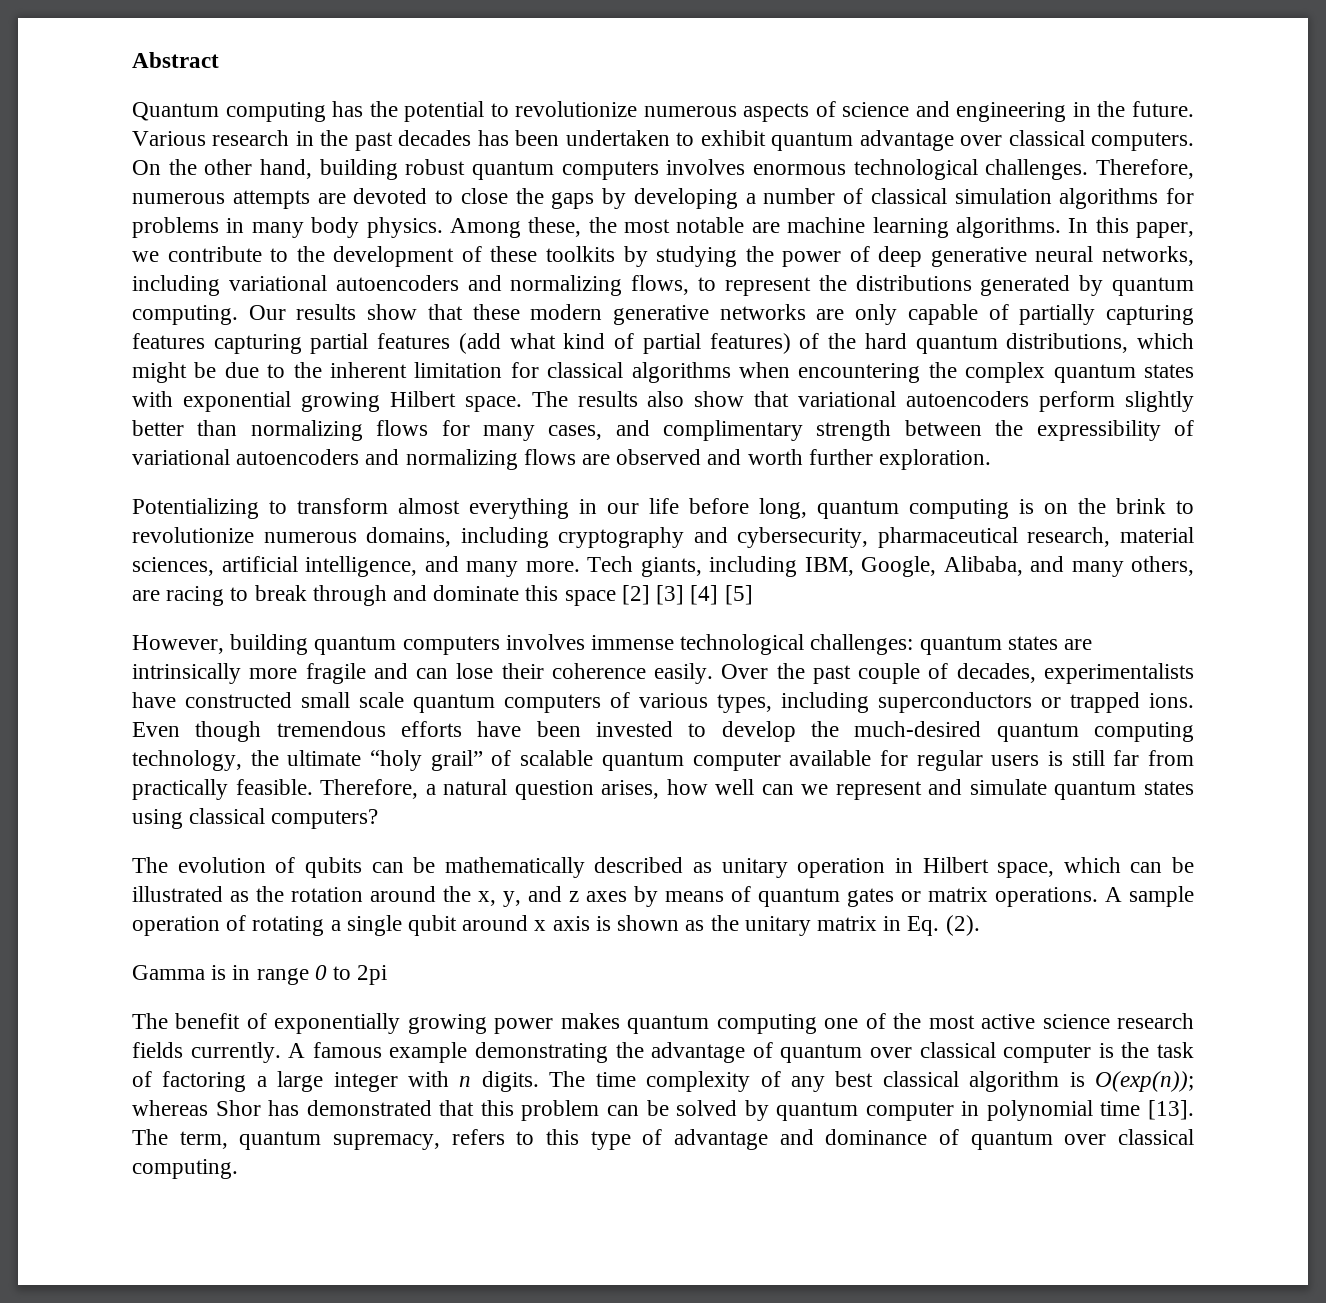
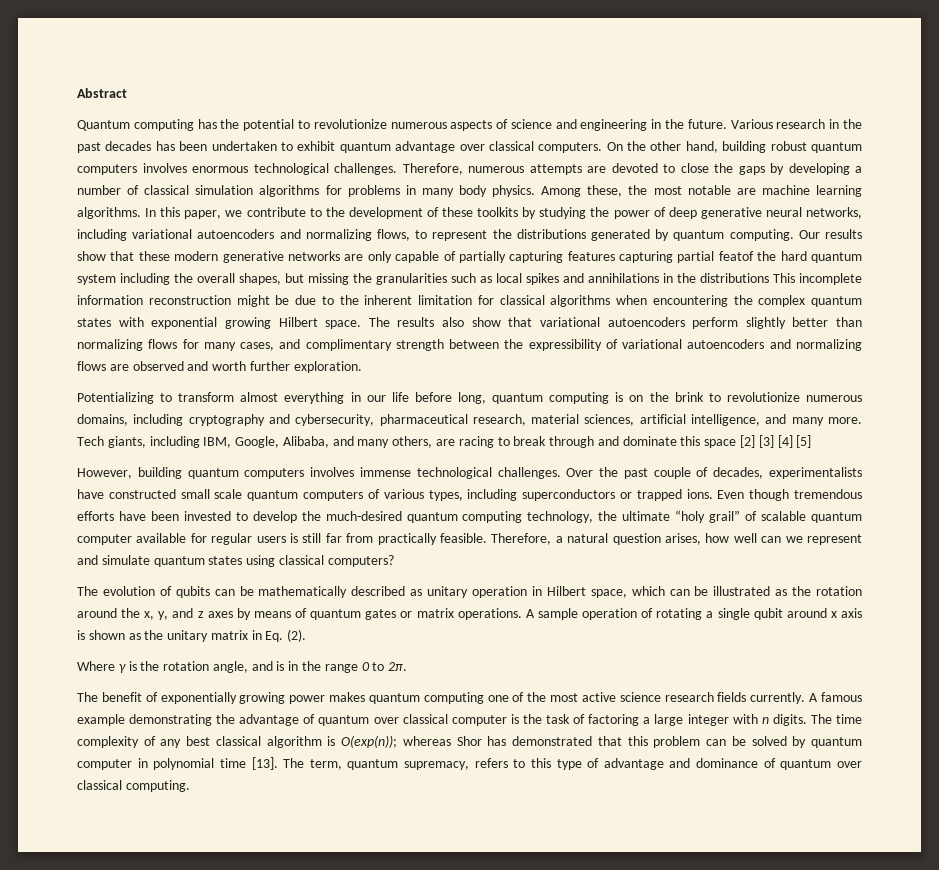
[377,333,1194,354] features (add what kind of partial features) of the hard quantum distributions, which -> [718,251,863,263] [77,273,862,285] [77,295,231,305] featof the hard quantum system including the overall shapes, but missing the granularities such as local spikes and annihilations in the distributions This incomplete information reconstruction
[810,634,1093,655] [132,663,714,684] challenges: quantum states are intrinsically more fragile and can lose their coherence easily. -> [497,467,561,479] challenges.
[132,965,205,980] Gamma -> [77,661,273,673] Where γ is the rotation angle, and
(251, 972) none -> [302,661,322,671] the
[357,965,388,985] 2pi -> [388,662,408,671] 2π.

